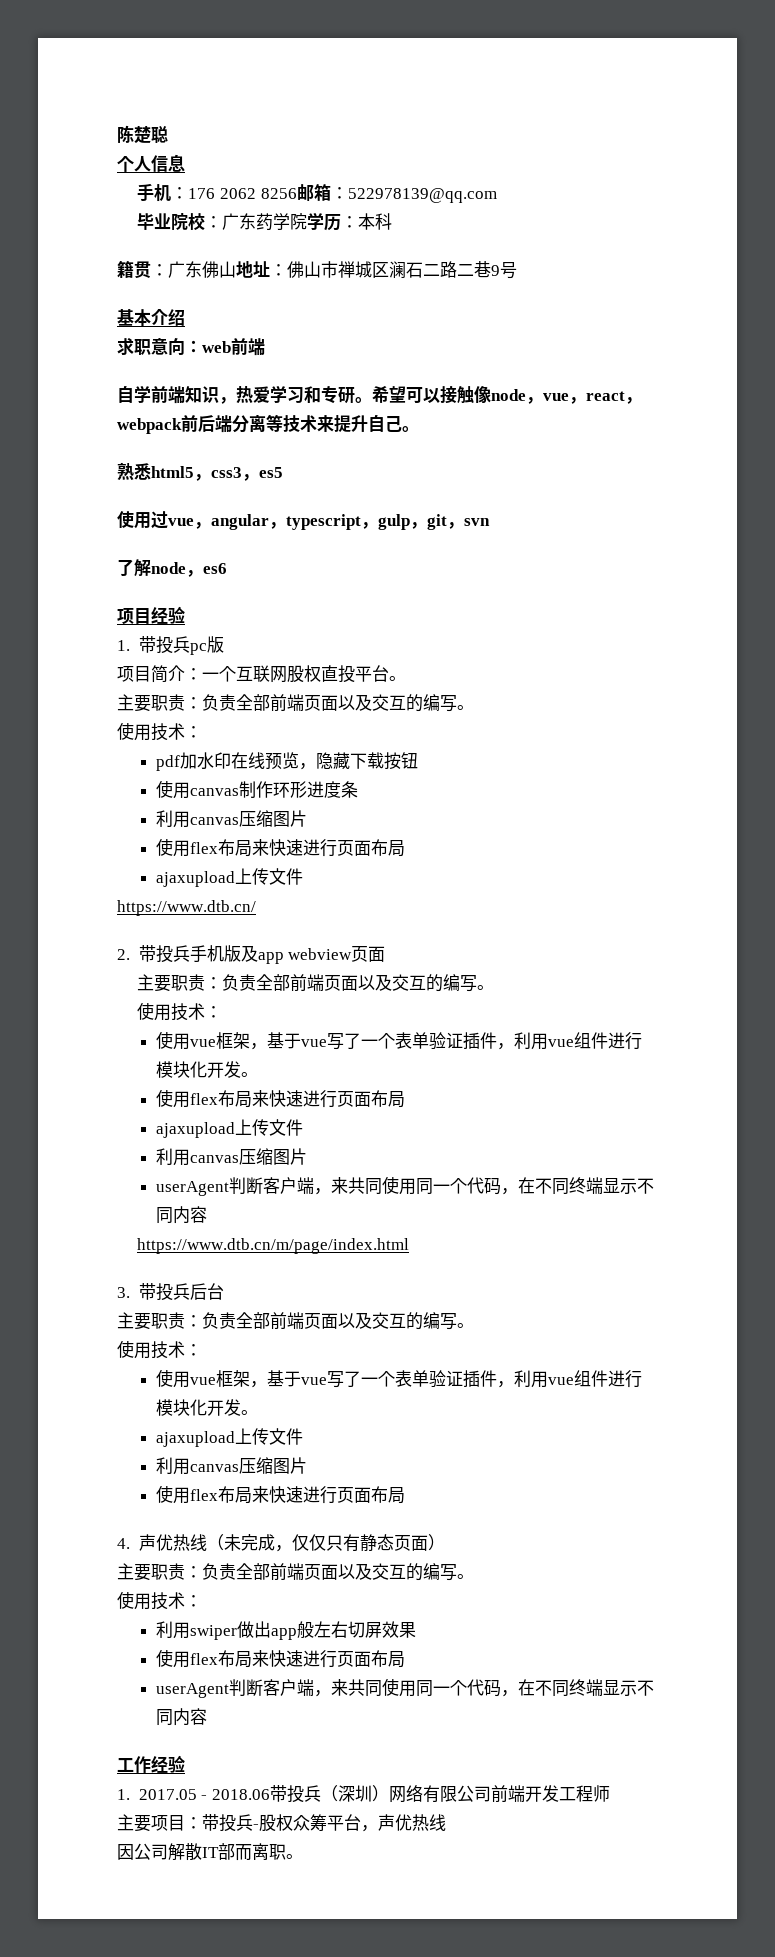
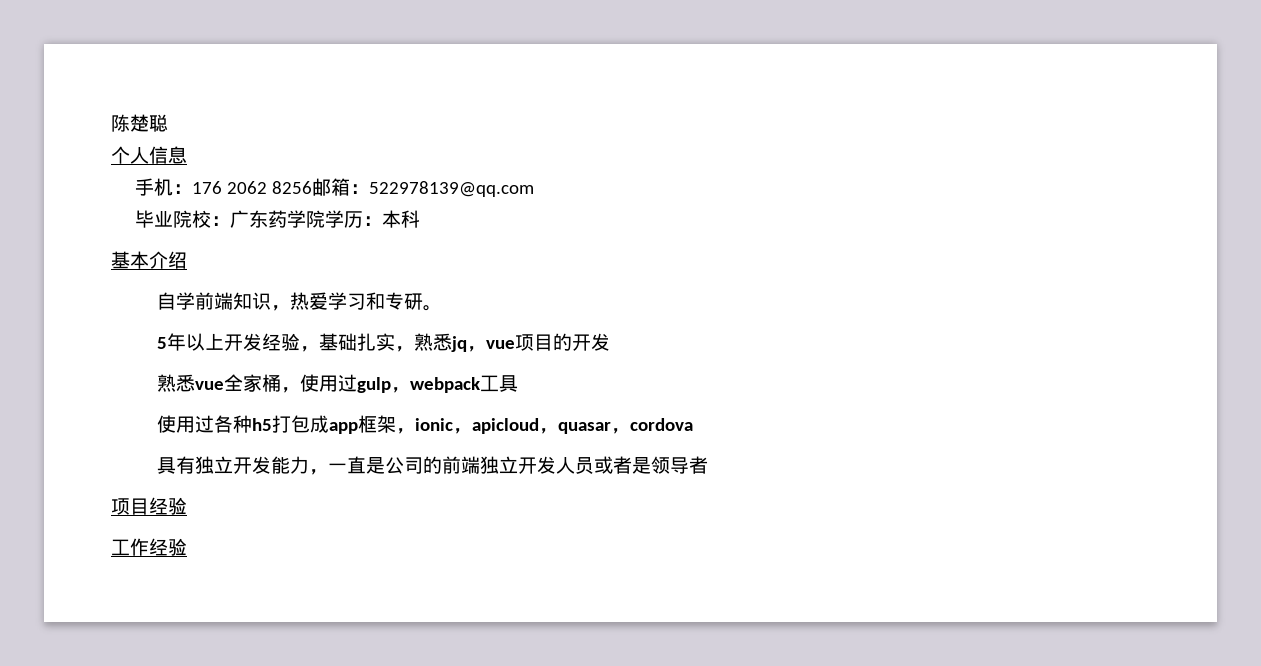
[117,260,517,279] [117,309,185,326] [117,337,265,356] 籍贯：广东佛山地址：佛山市禅城区澜石二路二巷9号 // 基本介绍 // 求职意向：web前端 -> [111,251,187,269] 基本介绍
[372,385,642,404] [117,414,419,434] [117,462,283,481] [117,511,490,530] [117,559,227,577] [117,606,185,624] [117,636,224,655] [117,665,406,683] [117,694,474,712] [117,722,202,741] [156,752,419,771] [156,780,359,799] [156,810,308,828] [156,838,406,857] [156,868,304,887] [117,900,256,916] [117,945,386,964] [137,974,495,992] [137,1002,223,1021] [156,1031,643,1050] [156,1061,259,1078] [156,1089,406,1108] [156,1119,304,1138] [156,1148,308,1166] [156,1176,655,1196] [156,1206,208,1224] [137,1238,410,1254] [117,1283,224,1301] [117,1312,474,1330] [117,1340,202,1359] [156,1369,643,1388] [156,1399,259,1416] [156,1428,304,1447] [156,1457,308,1475] [156,1485,406,1504] [117,1534,445,1552] [117,1563,474,1581] [117,1591,202,1610] [156,1621,417,1640] [156,1649,406,1668] [156,1678,655,1698] [156,1708,208,1726] [117,1755,185,1773] [117,1785,610,1803] [117,1814,446,1832] [117,1843,303,1861] 希望可以接触像node，vue，react，webpack前后端分离等技术来提升自己。 // 熟悉html5，css3，es5 // 使用过vue，angular，typescript，gulp，git，svn // 了解node，es6 // 项目经验 // 1.带投兵pc版 // 项目简介：一个互联网股权直投平台。 // 主要职责：负责全部前端页面以及交互的编写。 // 使用技术： // pdf加水印在线预览，隐藏下载按钮 // 使用canvas制作环形进度条 // 利用canvas压缩图片 // 使用flex布局来快速进行页面布局 // ajaxupload上传文件 // https://www.dtb.cn/ // 2.带投兵手机版及app webview页面 // 主要职责：负责全部前端页面以及交互的编写。 // 使用技术： // 使用vue框架，基于vue写了一个表单验证插件，利用vue组件进行模块化开发。 // 使用flex布局来快速进行页面布局 // ajaxupload上传文件 // 利用canvas压缩图片 // userAgent判断客户端，来共同使用同一个代码，在不同终端显示不同内容 // https://www.dtb.cn/m/page/index.html // 3.带投兵后台 // 主要职责：负责全部前端页面以及交互的编写。 // 使用技术： // 使用vue框架，基于vue写了一个表单验证插件，利用vue组件进行模块化开发。 // ajaxupload上传文件 // 利用canvas压缩图片 // 使用flex布局来快速进行页面布局 // 4.声优热线（未完成，仅仅只有静态页面） // 主要职责：负责全部前端页面以及交互的编写。 // 使用技术： // 利用swiper做出app般左右切屏效果 // 使用flex布局来快速进行页面布局 // userAgent判断客户端，来共同使用同一个代码，在不同终端显示不同内容 // 工作经验 // 1. 2017.05 - 2018.06带投兵（深圳）网络有限公司前端开发工程师 // 主要项目：带投兵-股权众筹平台，声优热线 // 因公司解散IT部而离职。 -> [157,333,611,352] [157,374,519,393] [157,415,694,434] [157,456,709,475] [111,497,187,515] [111,538,187,556] // 5年以上开发经验，基础扎实，熟悉jq，vue项目的开发 // 熟悉vue全家桶，使用过gulp，webpack工具 // 使用过各种h5打包成app框架，ionic，apicloud，quasar，cordova // 具有独立开发能力，一直是公司的前端独立开发人员或者是领导者 // 项目经验 // 工作经验

